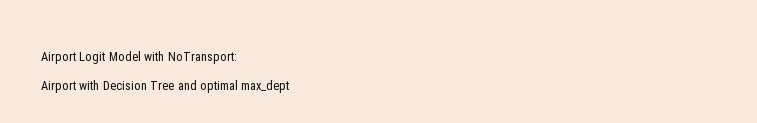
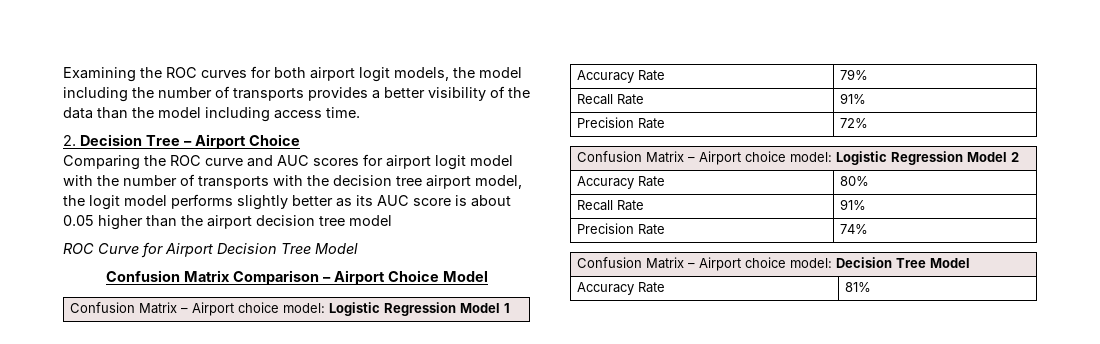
[41,51,237,64] [41,80,290,93] Airport Logit Model with NoTransport: // Airport with Decision Tree and optimal max_dept -> [63,66,522,82] [63,86,530,102] [63,107,360,122] [63,134,300,149] [63,154,513,170] [63,174,522,189] [63,194,511,210] [63,215,392,230] [63,242,358,258] [105,270,488,285] [69,302,510,316] [576,70,665,83] [839,69,868,80] [576,94,644,105] [839,93,866,104] [576,117,665,129] [839,118,868,128] [576,151,1019,165] [576,176,665,189] [839,176,869,186] [576,200,644,211] [839,199,866,210] [576,223,665,235] [839,224,868,234] [576,257,970,271] [576,282,665,295] [844,282,871,292] Examining the ROC curves for both airport logit models, the model including the number of transports provides a better visibility of the data than the model including access time. // 2. Decision Tree – Airport Choice // Comparing the ROC curve and AUC scores for airport logit model with the number of transports with the decision tree airport model, the logit model performs slightly better as its AUC score is about 0.05 higher than the airport decision tree model // ROC Curve for Airport Decision Tree Model // Confusion Matrix Comparison – Airport Choice Model // Confusion Matrix – Airport choice model: Logistic Regression Model 1 // Accuracy Rate | 79% // Recall Rate | 91% // Precision Rate | 72% // Confusion Matrix – Airport choice model: Logistic Regression Model 2 // Accuracy Rate | 80% // Recall Rate | 91% // Precision Rate | 74% // Confusion Matrix – Airport choice model: Decision Tree Model // Accuracy Rate | 81%

